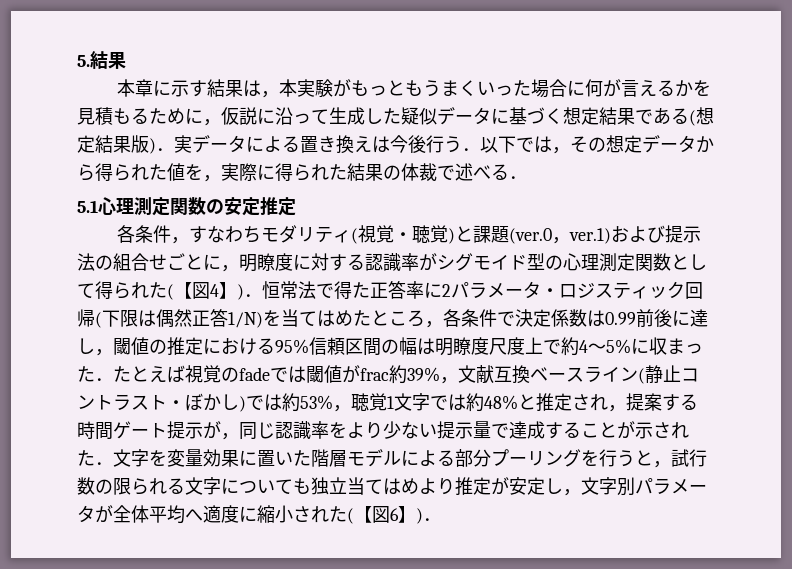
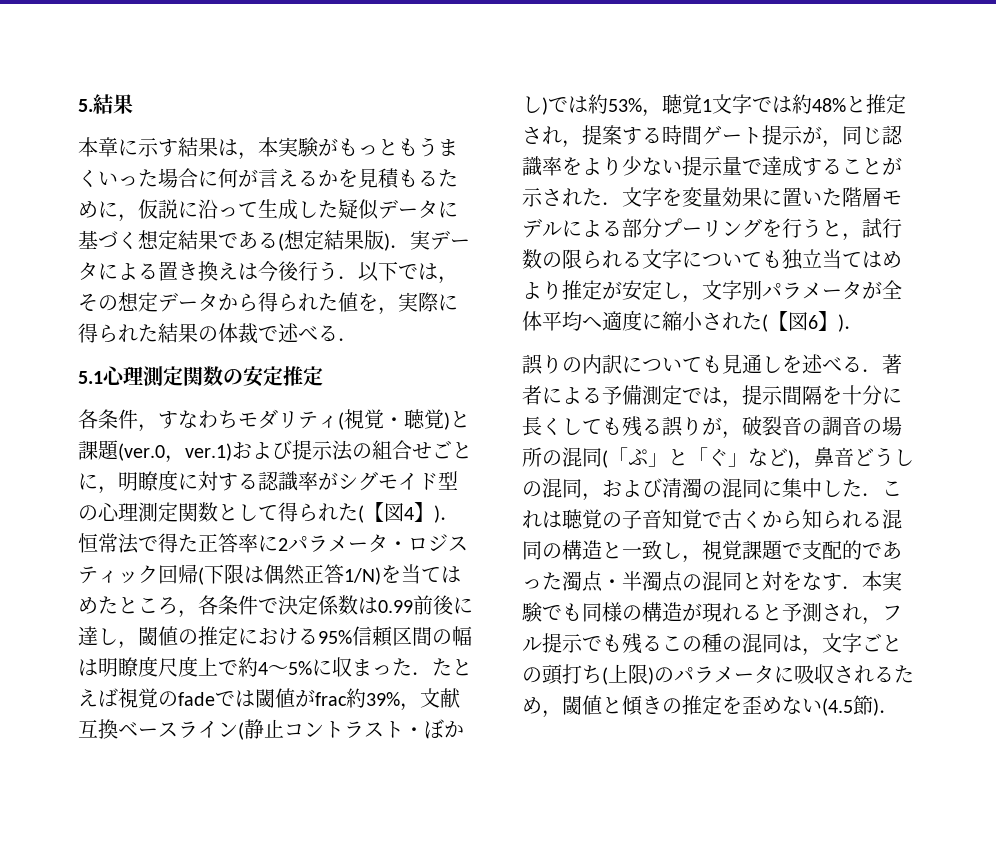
(441, 519) none -> [522,354,902,375] [522,385,902,408] [522,416,902,439] [522,447,914,470] [522,478,902,501] [522,509,902,529] [522,540,902,563] [522,571,902,592] [521,602,902,625] [522,633,902,656] [522,664,914,685] [522,695,899,718] // 誤りの内訳についても見通しを述べる．著者による予備測定では，提示間隔を十分に長くしても残る誤りが，破裂音の調音の場所の混同(「ぷ」と「ぐ」など)，鼻音どうしの混同，および清濁の混同に集中した．これは聴覚の子音知覚で古くから知られる混同の構造と一致し，視覚課題で支配的であった濁点・半濁点の混同と対をなす．本実験でも同様の構造が現れると予測され，フル提示でも残るこの種の混同は，文字ごとの頭打ち(上限)のパラメータに吸収されるため，閾値と傾きの推定を歪めない(4.5節)．

